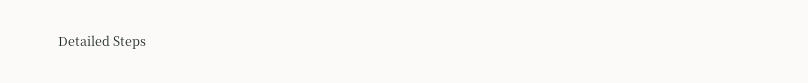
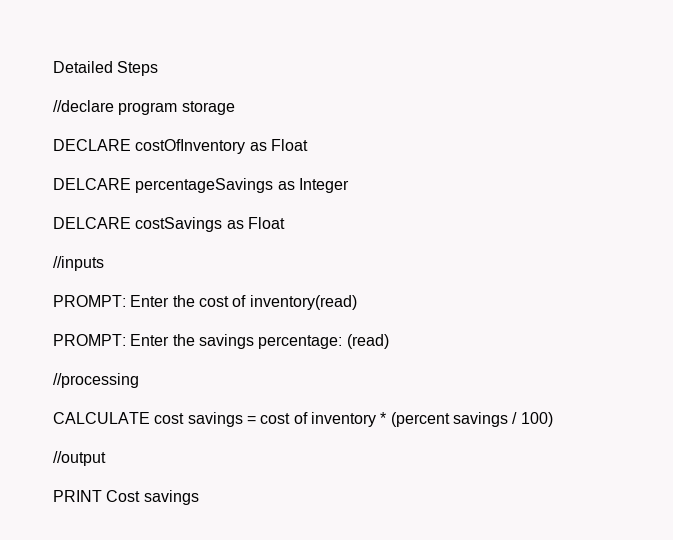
(147, 42) none -> [53,100,235,115] [53,139,308,154] [53,178,349,193] [53,217,285,232] [53,256,104,271] [53,295,357,310] [53,334,389,349] [53,373,139,388] [53,412,553,427] [53,451,106,466] [53,490,199,505] // //declare program storage // DECLARE costOfInventory as Float // DELCARE percentageSavings as Integer // DELCARE costSavings as Float // //inputs // PROMPT: Enter the cost of inventory(read) // PROMPT: Enter the savings percentage: (read) // //processing // CALCULATE cost savings = cost of inventory * (percent savings / 100) // //output // PRINT Cost savings

